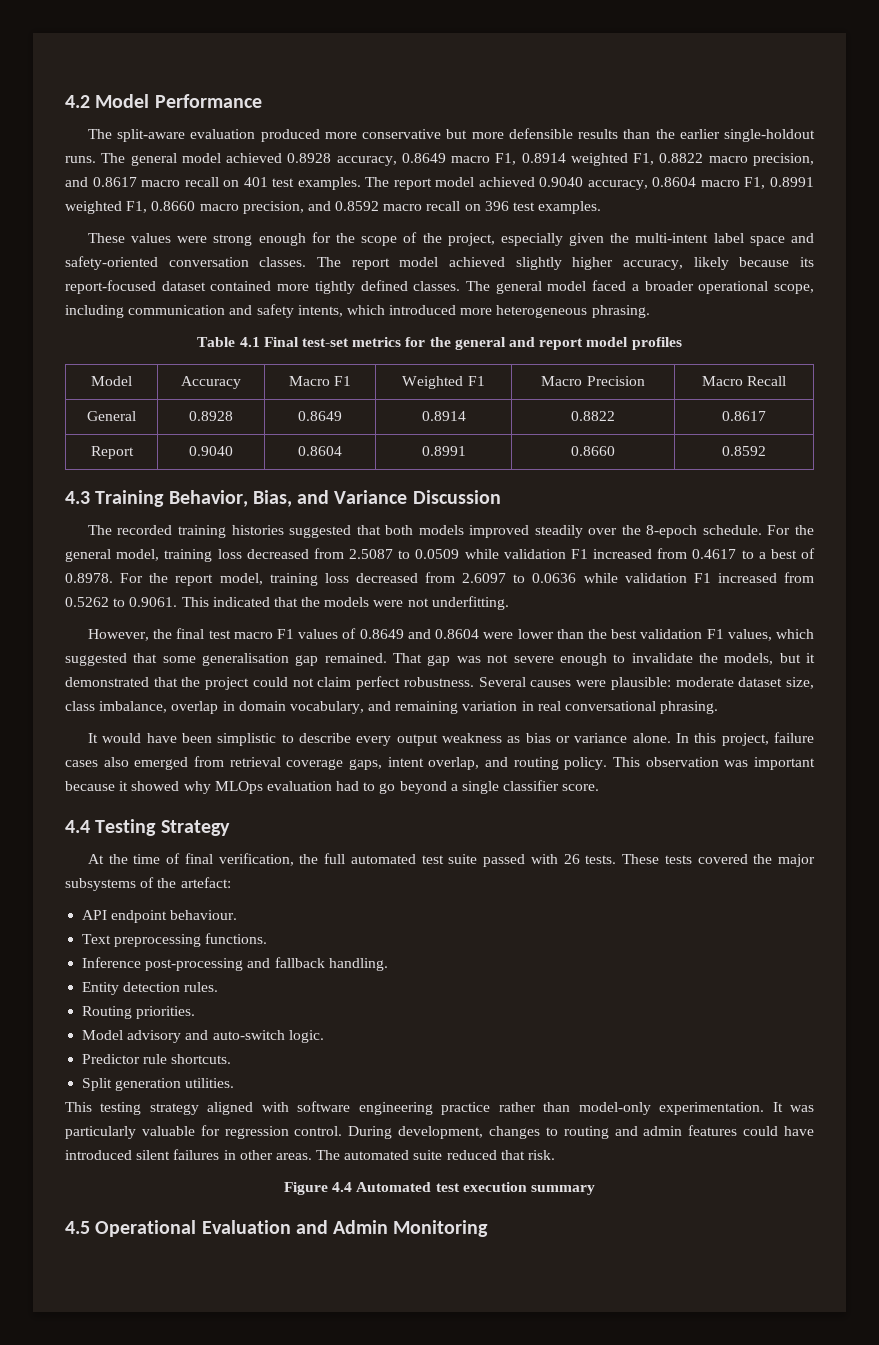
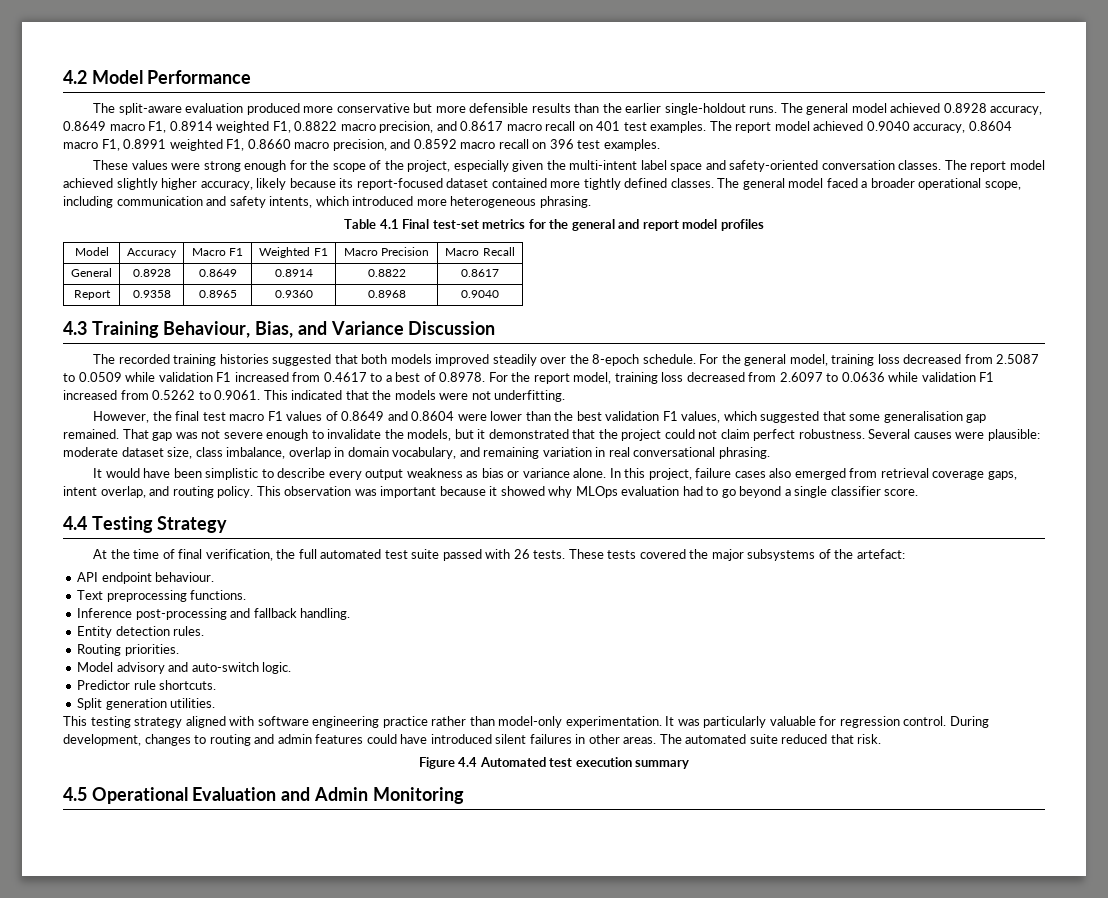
[189,446,233,456] [298,446,342,456] [421,446,466,456] [571,446,615,456] [722,446,766,456] 0.9040 | 0.8604 | 0.8991 | 0.8660 | 0.8592 -> [132,290,171,298] [198,290,237,298] [274,290,313,298] [367,290,406,298] [461,290,499,298] 0.9358 | 0.8965 | 0.9360 | 0.8968 | 0.9040
[168,490,248,507] Behavior, -> [163,321,251,338] Behaviour,

